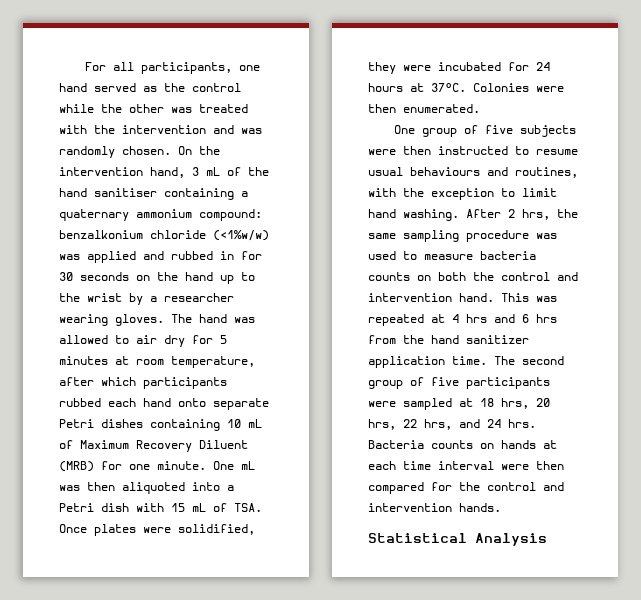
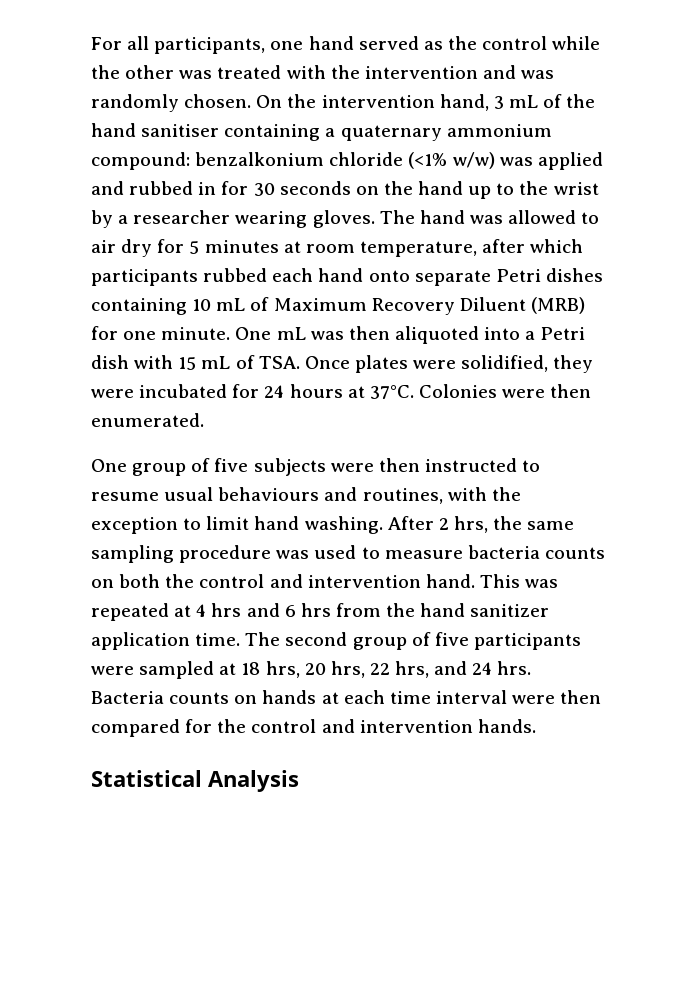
[213,230,269,241] (<1%w/w) -> [408,152,495,169] (<1% w/w)

